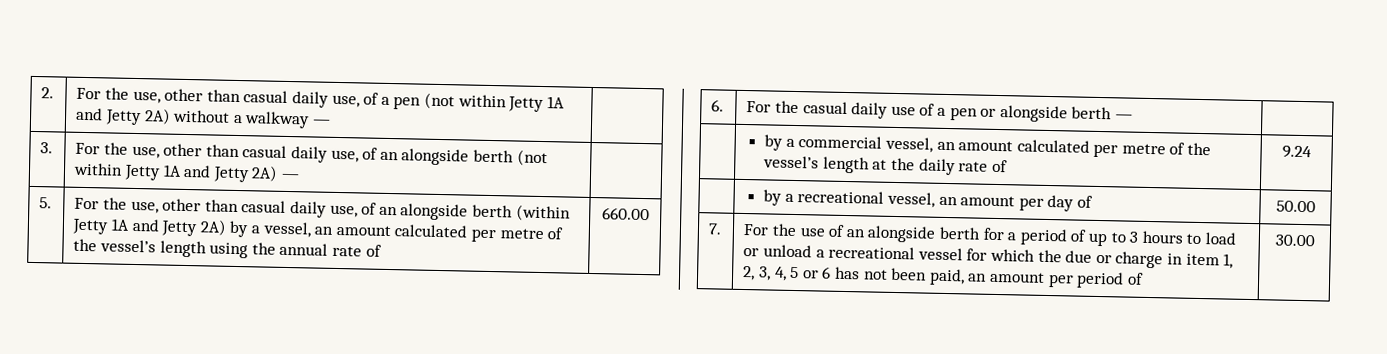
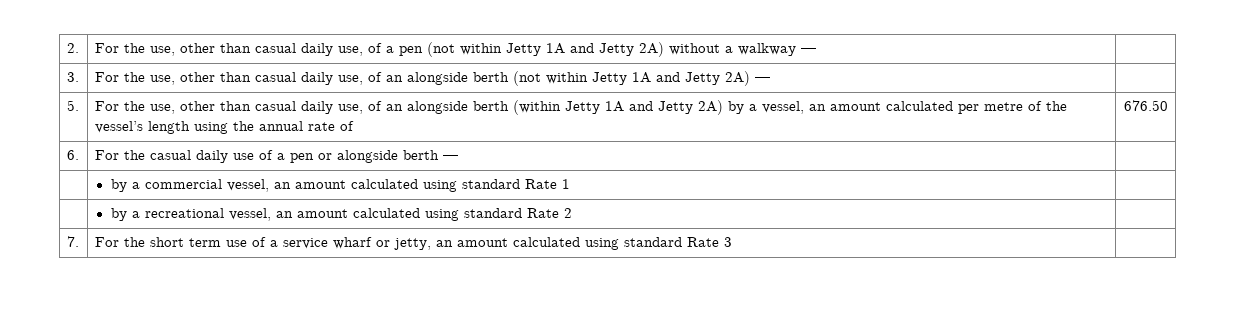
[601,207,650,221] 660.00 -> [1123,100,1168,111] 676.50
[1093,142,1212,158] [763,155,1008,176] [1282,145,1312,159] per metre of the vessel’s length at the daily rate of | 9.24 -> [422,179,570,192] using standard Rate 1 |
[1018,194,1093,212] [1275,200,1316,213] [708,223,723,235] [743,223,1237,247] [743,244,1234,269] [742,265,1144,289] [1274,234,1315,247] per day of | 50.00 // 7. | For the use of an alongside berth for a period of up to 3 hours to load or unload a recreational vessel for which the due or charge in item 1, 2, 3, 4, 5 or 6 has not been paid, an amount per period of | 30.00 -> [352,208,572,221] [66,236,79,247] [94,237,732,250] calculated using standard Rate 2 | // 7. | For the short term use of a service wharf or jetty, an amount calculated using standard Rate 3 |

